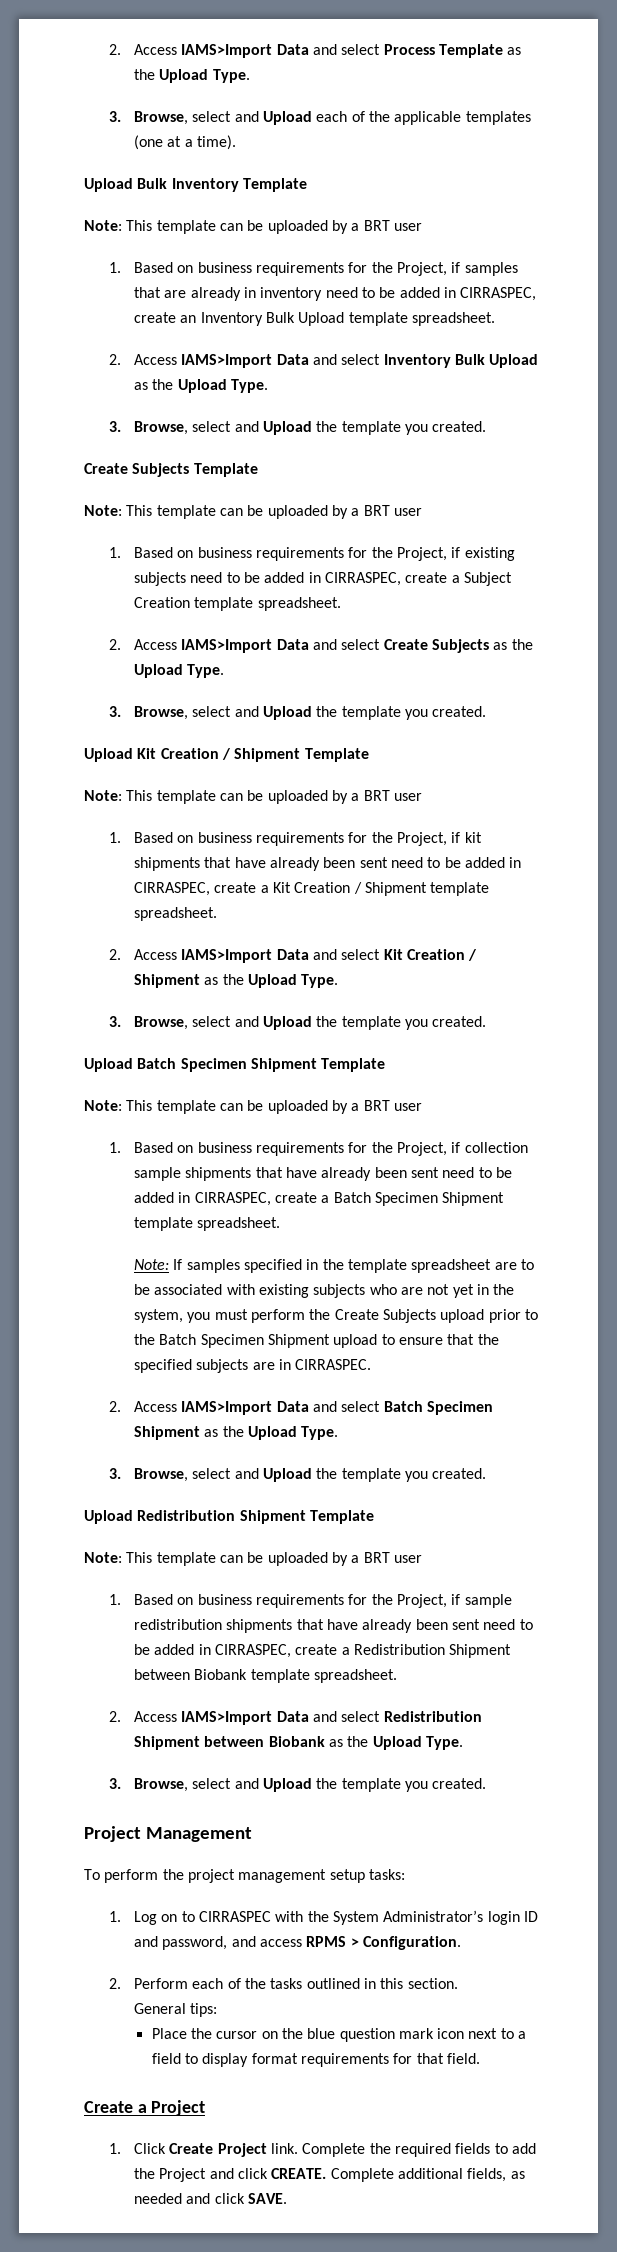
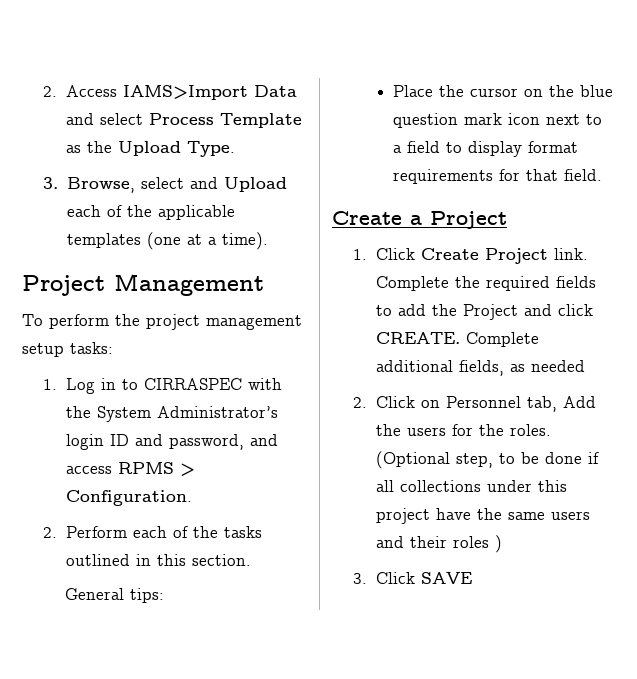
[84,178,307,192] [84,220,422,234] [108,262,518,276] [133,287,537,301] [133,312,495,326] [108,354,539,368] [133,379,268,393] [108,421,487,435] [84,463,258,477] [84,505,422,519] [108,547,515,561] [133,572,512,586] [133,597,341,611] [108,639,533,653] [133,664,225,678] [108,706,487,720] [84,748,369,762] [84,790,422,804] [108,832,482,846] [133,857,522,871] [133,882,490,896] [133,907,217,921] [108,949,478,963] [133,974,339,988] [108,1016,487,1030] [84,1058,386,1072] [84,1100,422,1114] [108,1142,528,1156] [133,1167,512,1181] [133,1192,505,1206] [133,1217,281,1231] [133,1259,534,1273] [133,1284,515,1298] [133,1309,538,1323] [133,1334,499,1348] [133,1359,372,1373] [108,1401,493,1415] [133,1426,339,1440] [108,1468,487,1482] [84,1510,374,1524] [84,1552,422,1566] [108,1594,512,1608] [133,1619,533,1633] [133,1644,512,1658] [133,1669,397,1683] [108,1711,482,1725] [133,1736,463,1750] [108,1778,487,1792] // Upload Bulk Inventory Template // Note: This template can be uploaded by a BRT user // 1. Based on business requirements for the Project, if samples that are already in inventory need to be added in CIRRASPEC, create an Inventory Bulk Upload template spreadsheet. // 2. Access IAMS>Import Data and select Inventory Bulk Upload as the Upload Type. // 3. Browse, select and Upload the template you created. // Create Subjects Template // Note: This template can be uploaded by a BRT user // 1. Based on business requirements for the Project, if existing subjects need to be added in CIRRASPEC, create a Subject Creation template spreadsheet. // 2. Access IAMS>Import Data and select Create Subjects as the Upload Type. // 3. Browse, select and Upload the template you created. // Upload Kit Creation / Shipment Template // Note: This template can be uploaded by a BRT user // 1. Based on business requirements for the Project, if kit shipments that have already been sent need to be added in CIRRASPEC, create a Kit Creation / Shipment template spreadsheet. // 2. Access IAMS>Import Data and select Kit Creation / Shipment as the Upload Type. // 3. Browse, select and Upload the template you created. // Upload Batch Specimen Shipment Template // Note: This template can be uploaded by a BRT user // 1. Based on business requirements for the Project, if collection sample shipments that have already been sent need to be added in CIRRASPEC, create a Batch Specimen Shipment template spreadsheet. // Note: If samples specified in the template spreadsheet are to be associated with existing subjects who are not yet in the system, you must perform the Create Subjects upload prior to the Batch Specimen Shipment upload to ensure that the specified subjects are in CIRRASPEC. // 2. Access IAMS>Import Data and select Batch Specimen Shipment as the Upload Type. // 3. Browse, select and Upload the template you created. // Upload Redistribution Shipment Template // Note: This template can be uploaded by a BRT user // 1. Based on business requirements for the Project, if sample redistribution shipments that have already been sent need to be added in CIRRASPEC, create a Redistribution Shipment between Biobank template spreadsheet. // 2. Access IAMS>Import Data and select Redistribution Shipment between Biobank as the Upload Type. // 3. Browse, select and Upload the template you created. -> (268, 241) none
[161,1914,178,1922] on -> [100,378,116,390] in
[186,2193,287,2204] and click SAVE. -> [353,396,596,412] [375,424,551,436] [375,451,599,469] [375,480,567,492] [375,508,590,524] [375,535,502,553] [353,572,472,584] // 2. Click on Personnel tab, Add the users for the roles. (Optional step, to be done if all collections under this project have the same users and their roles ) // 3. Click SAVE

